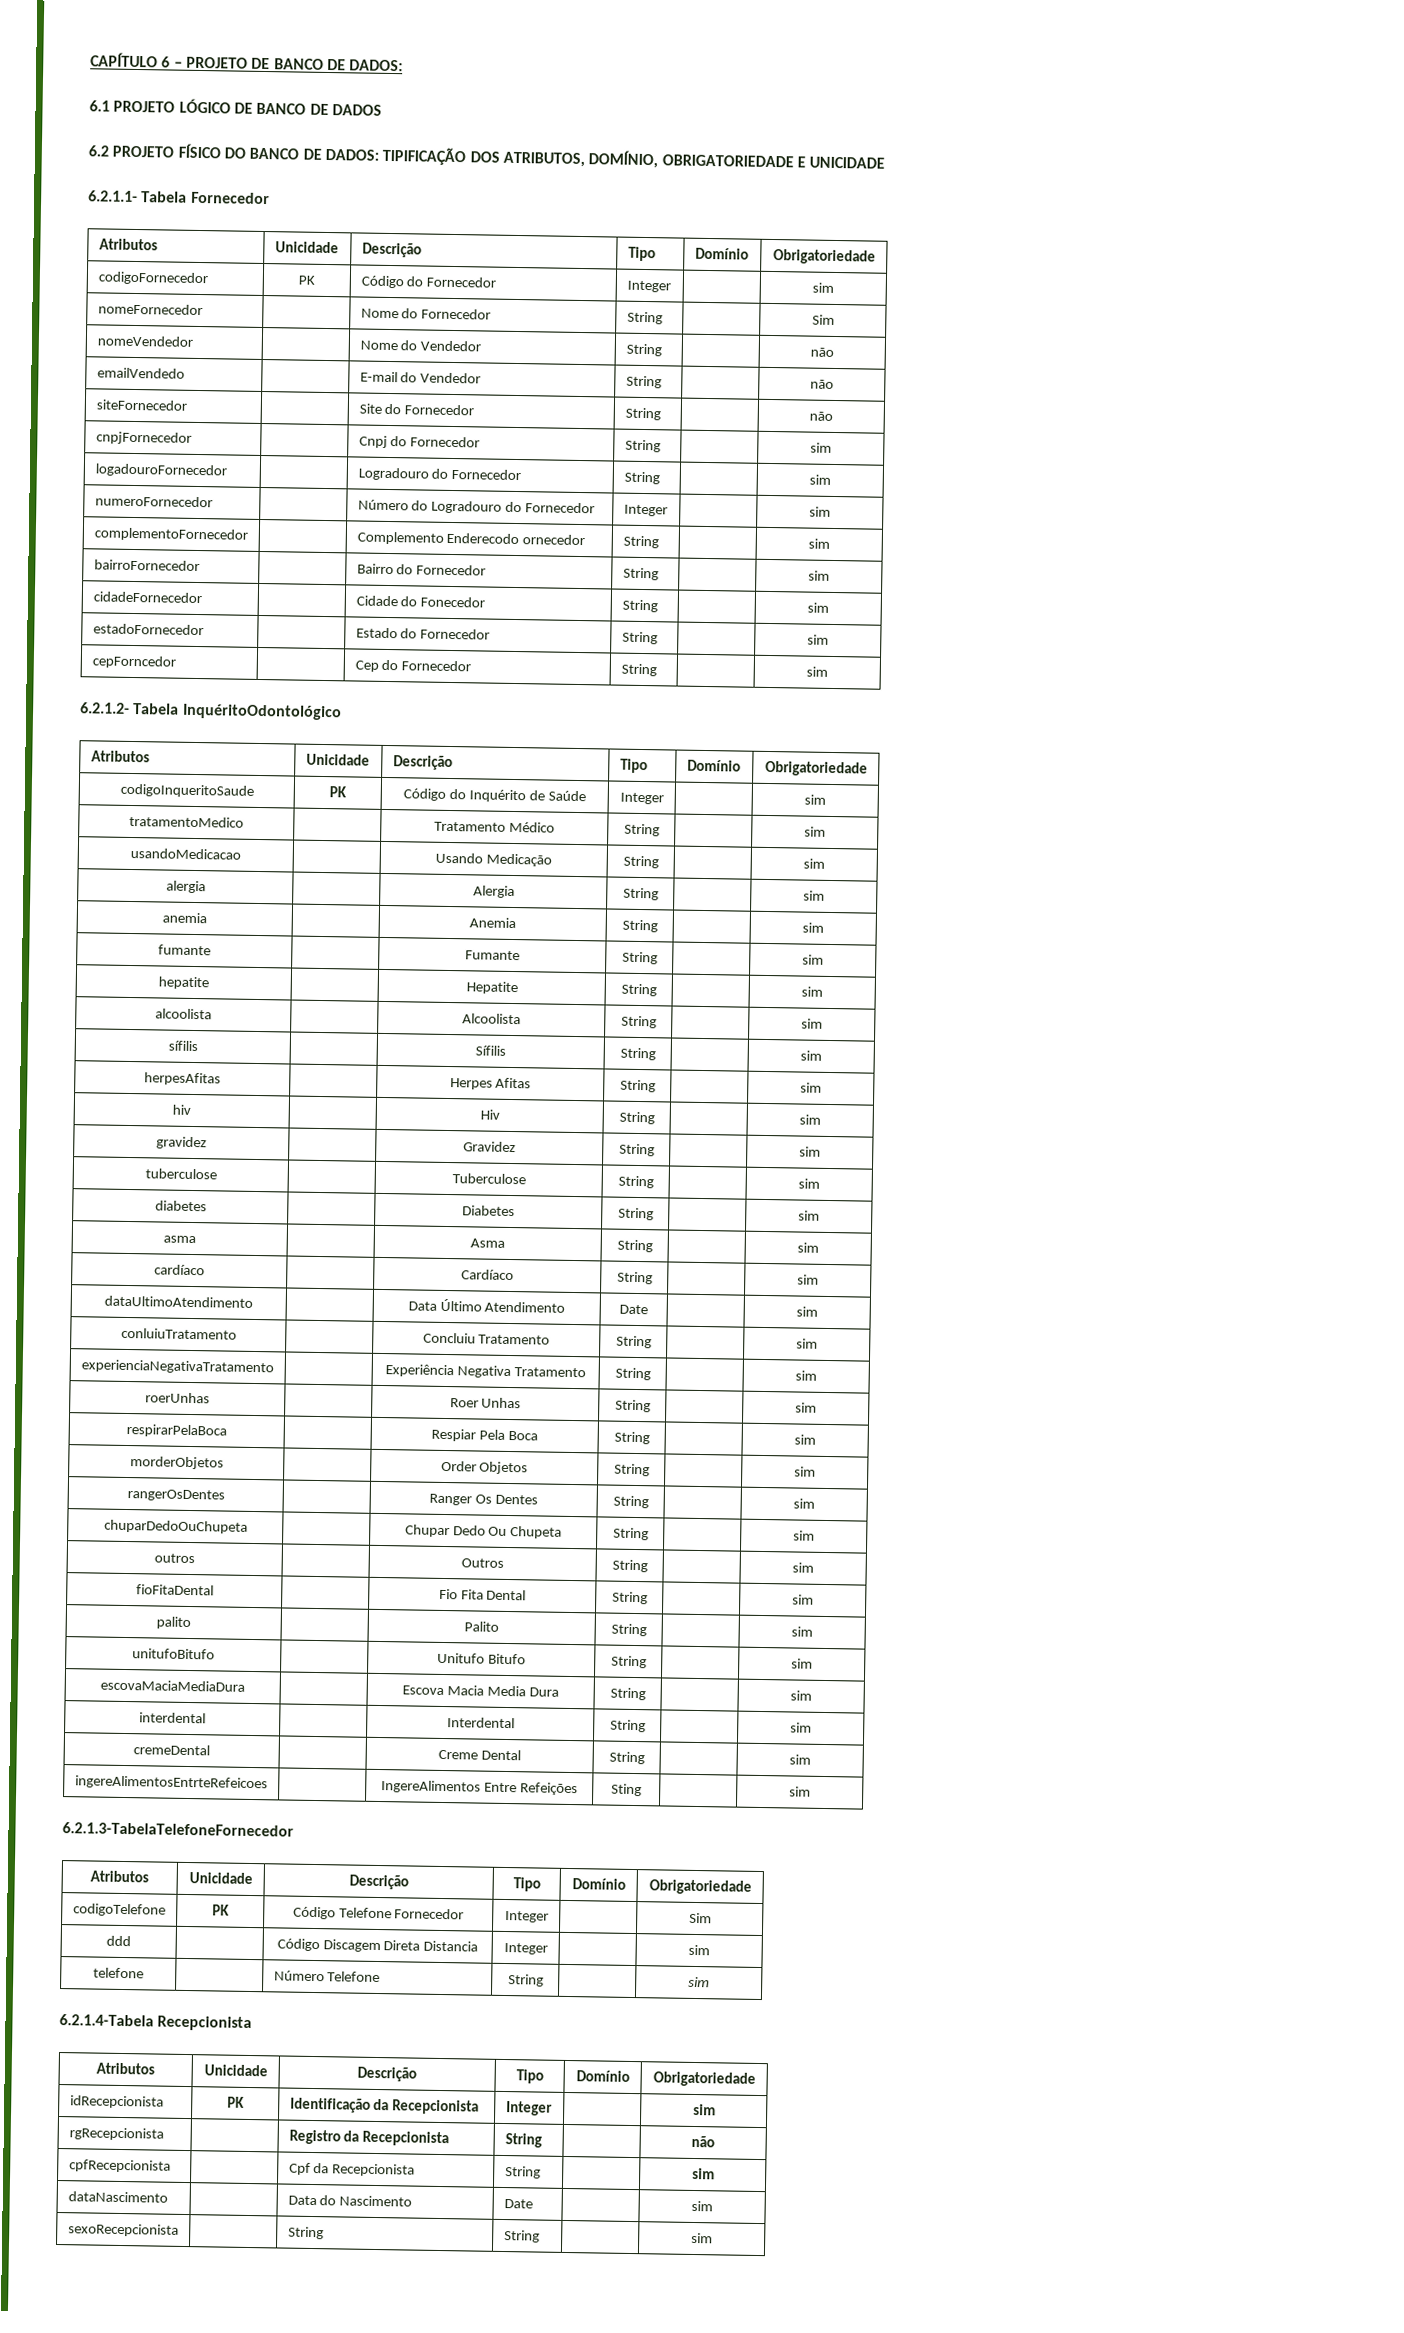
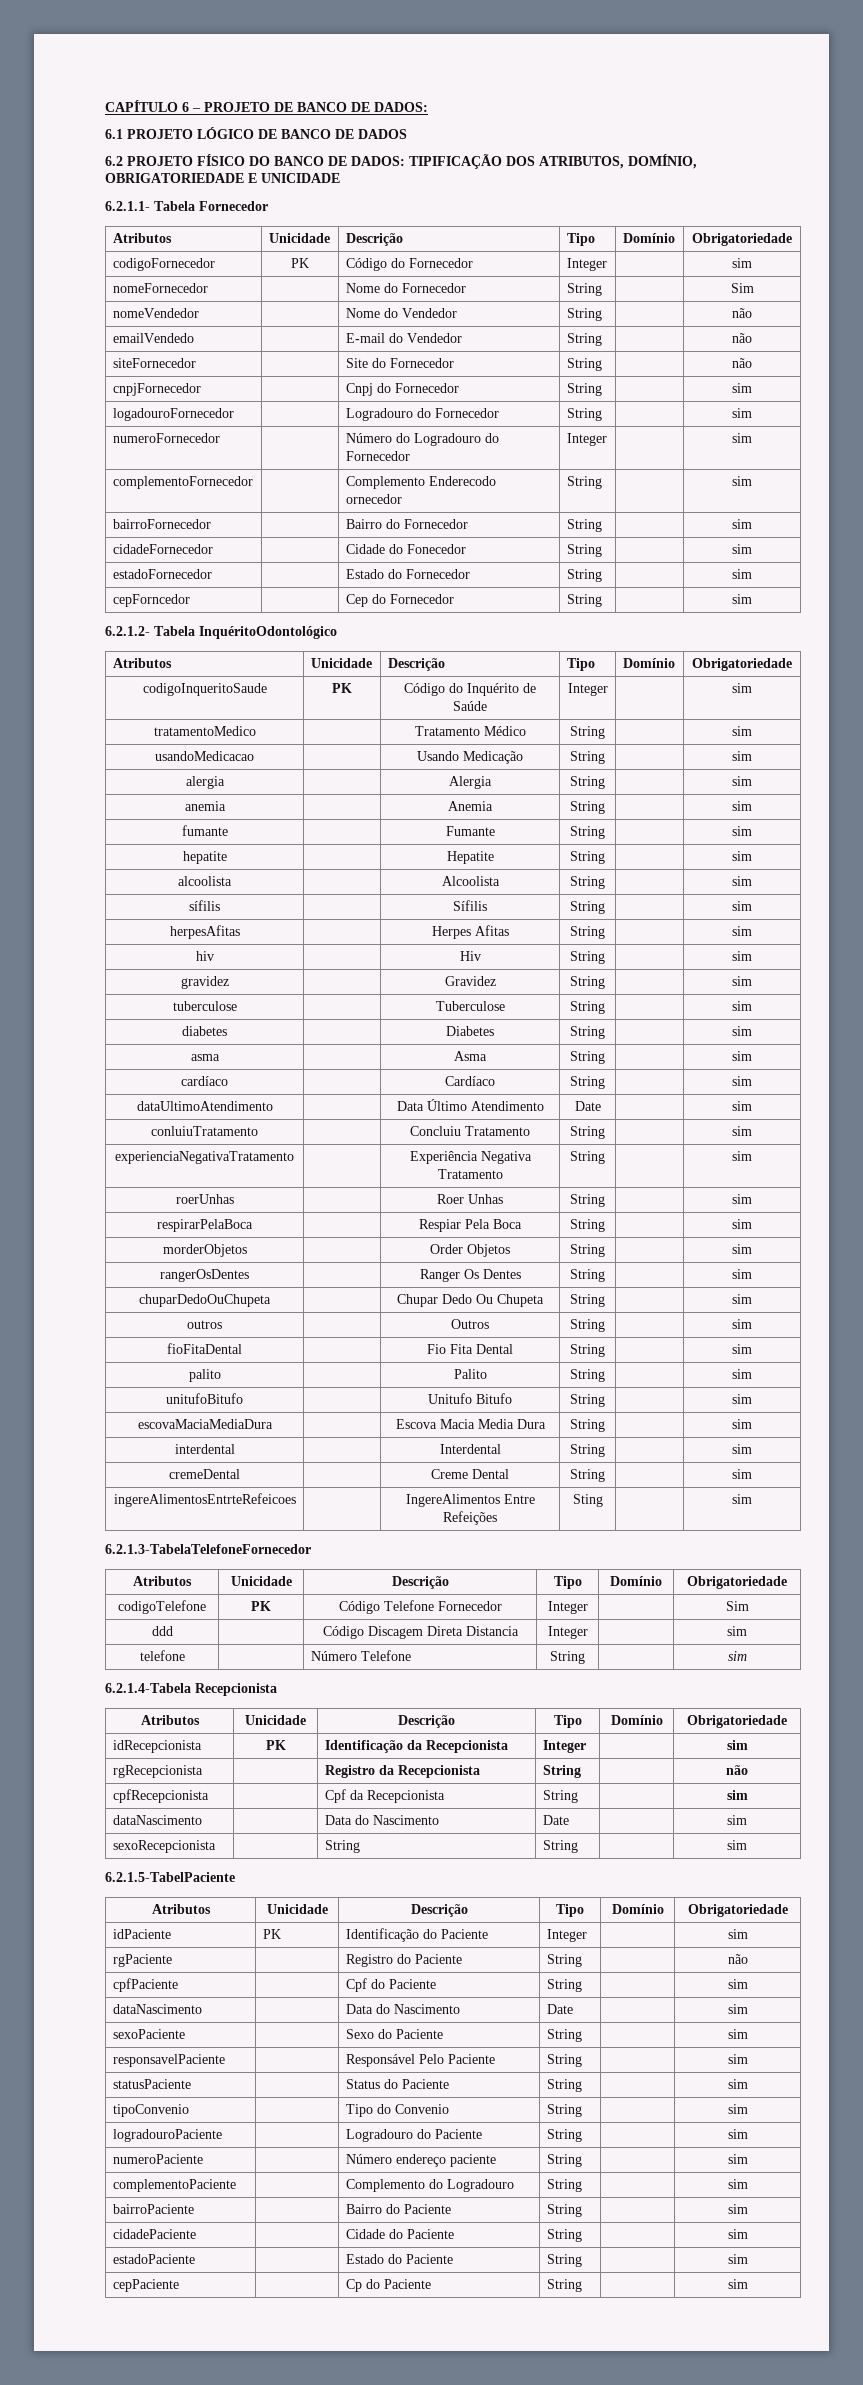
(714, 2238) none -> [105,1872,235,1882] [151,1904,211,1914] [266,1904,328,1914] [410,1904,468,1917] [556,1904,584,1917] [611,1904,664,1914] [687,1904,788,1917] [112,1929,171,1939] [262,1929,281,1939] [345,1928,488,1942] [546,1929,587,1942] [727,1929,748,1939] [112,1954,172,1967] [345,1954,462,1967] [546,1954,582,1967] [727,1954,748,1964] [112,1978,178,1992] [345,1978,436,1992] [546,1979,582,1992] [727,1979,748,1989] [112,2004,202,2014] [345,2004,460,2014] [546,2004,573,2014] [727,2004,748,2014] [112,2029,185,2039] [345,2029,443,2039] [546,2029,582,2042] [727,2029,748,2039] [112,2054,225,2067] [345,2054,495,2067] [546,2054,582,2067] [727,2054,748,2064] [112,2079,191,2089] [345,2079,449,2089] [546,2079,582,2092] [727,2079,748,2089] [112,2104,189,2117] [345,2104,449,2117] [546,2104,582,2117] [727,2104,748,2114] [112,2129,222,2142] [345,2129,482,2142] [546,2129,582,2142] [727,2129,748,2139] [112,2154,203,2164] [345,2154,496,2167] [546,2154,582,2167] [727,2154,748,2164] [112,2179,236,2192] [345,2179,514,2192] [546,2179,582,2192] [727,2179,748,2189] [112,2204,194,2214] [345,2204,451,2214] [546,2204,582,2217] [727,2204,748,2214] [112,2229,196,2239] [345,2229,454,2239] [546,2229,582,2242] [727,2229,748,2239] [112,2254,195,2264] [345,2254,453,2264] [546,2254,582,2267] [727,2254,748,2264] [112,2279,179,2292] [345,2279,431,2292] [546,2279,582,2292] [727,2279,748,2289] // 6.2.1.5-TabelPaciente // Atributos | Unicidade | Descrição | Tipo | Domínio | Obrigatoriedade // idPaciente | PK | Identificação do Paciente | Integer | | sim // rgPaciente | | Registro do Paciente | String | | não // cpfPaciente | | Cpf do Paciente | String | | sim // dataNascimento | | Data do Nascimento | Date | | sim // sexoPaciente | | Sexo do Paciente | String | | sim // responsavelPaciente | | Responsável Pelo Paciente | String | | sim // statusPaciente | | Status do Paciente | String | | sim // tipoConvenio | | Tipo do Convenio | String | | sim // logradouroPaciente | | Logradouro do Paciente | String | | sim // numeroPaciente | | Número endereço paciente | String | | sim // complementoPaciente | | Complemento do Logradouro | String | | sim // bairroPaciente | | Bairro do Paciente | String | | sim // cidadePaciente | | Cidade do Paciente | String | | sim // estadoPaciente | | Estado do Paciente | String | | sim // cepPaciente | | Cp do Paciente | String | | sim

